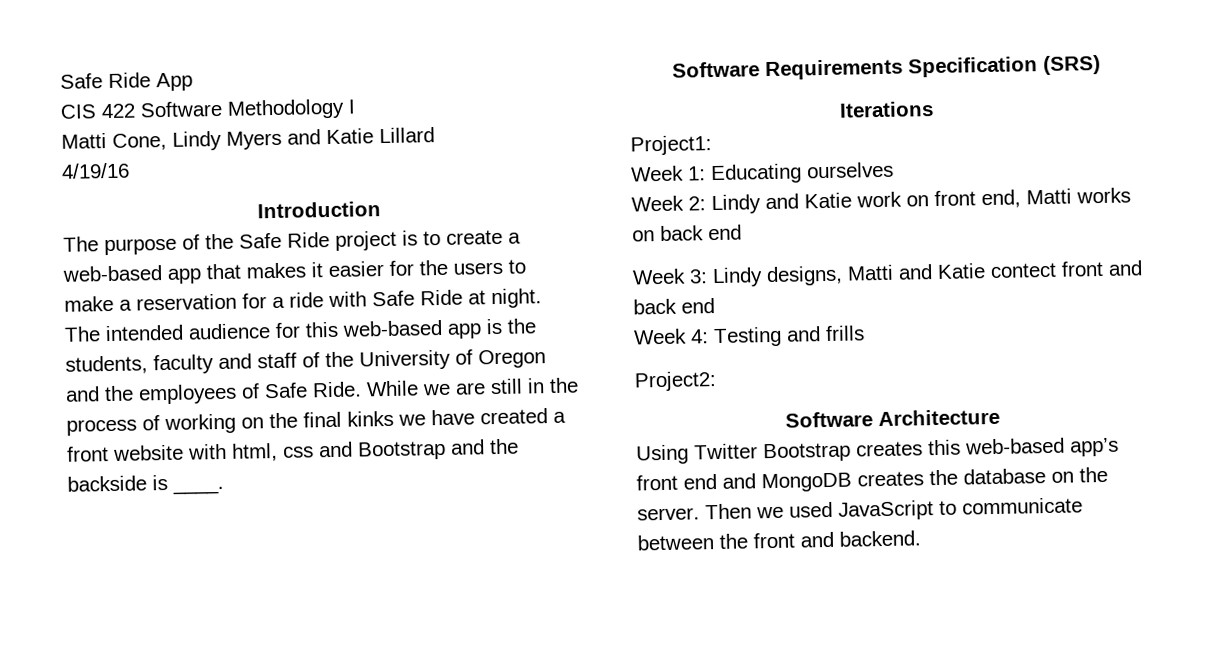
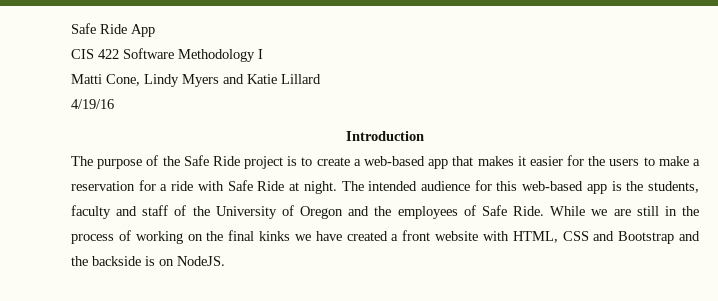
[231,442,314,462] html, css -> [512,231,589,243] HTML, CSS
[172,485,224,495] [671,54,1101,81] [839,101,934,118] [630,135,712,156] [631,161,894,185] [631,187,1131,215] [632,224,742,242] [632,260,1143,288] [633,298,715,315] [633,325,865,348] [634,371,717,392] [784,408,1000,428] [636,437,1119,465] [636,466,1108,493] [637,497,1083,521] [637,530,921,551] ____. // Software Requirements Specification (SRS) // Iterations // Project1: // Week 1: Educating ourselves // Week 2: Lindy and Katie work on front end, Matti works on back end // Week 3: Lindy designs, Matti and Katie contect front and back end // Week 4: Testing and frills // Project2: // Software Architecture // Using Twitter Bootstrap creates this web-based app’s front end and MongoDB creates the database on the server. Then we used JavaScript to communicate between the front and backend. -> [159,256,225,266] on NodeJS.

